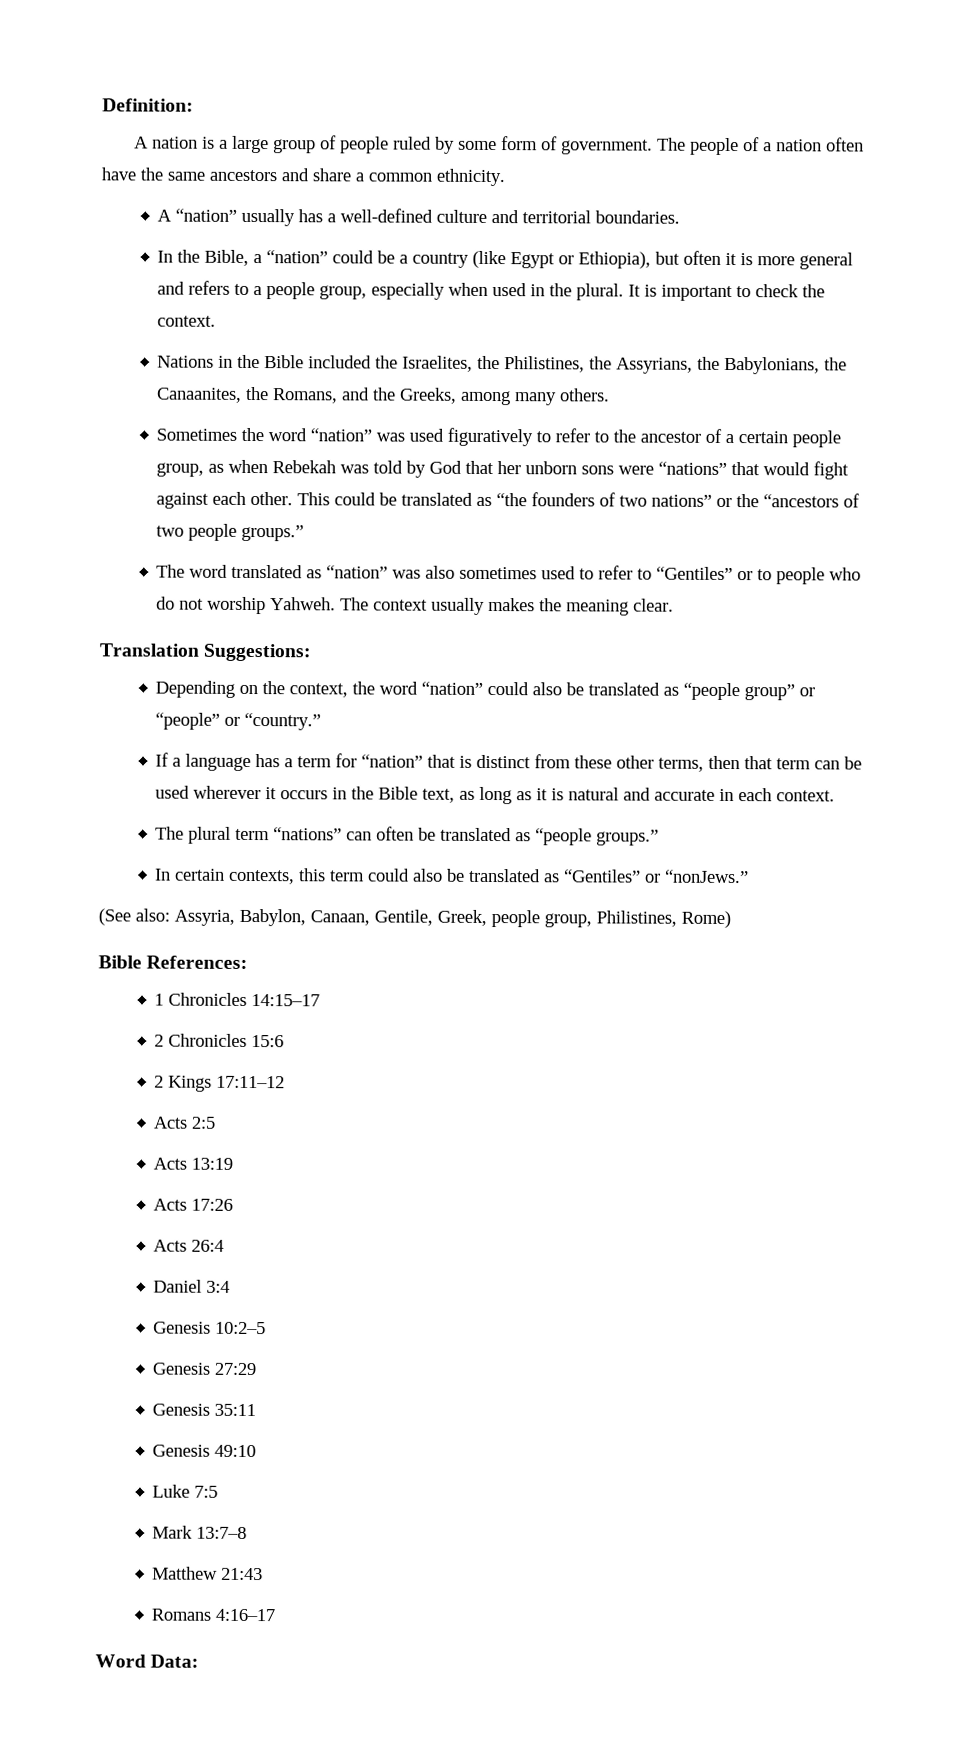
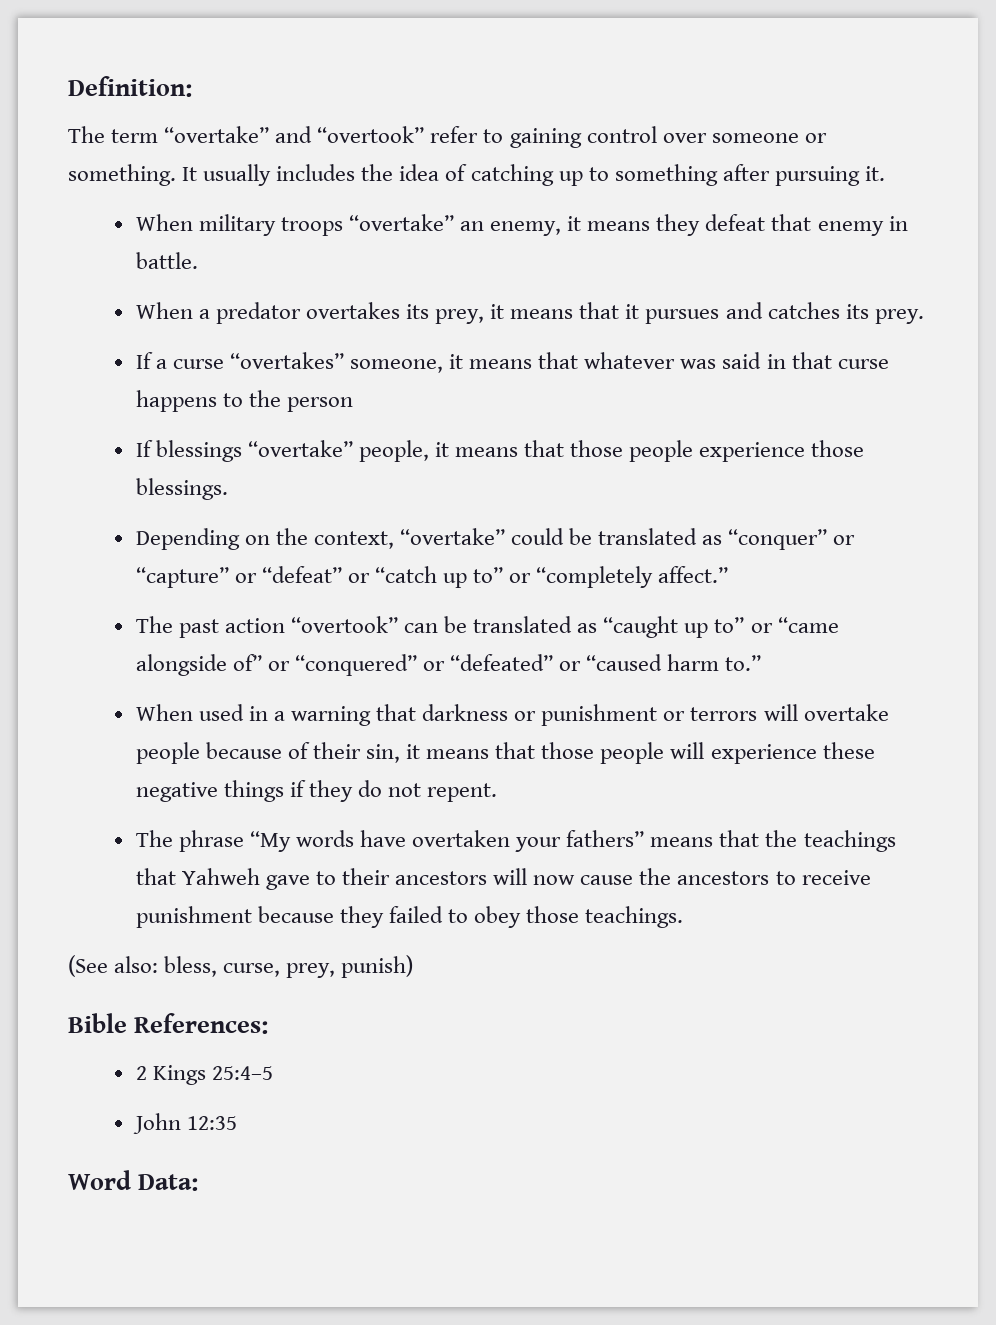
[134,135,865,156] [101,167,505,187] [157,208,681,227] [157,249,854,270] [157,280,826,302] [157,315,217,327] [157,354,848,375] [157,386,611,406] [156,427,842,448] [156,459,850,480] [156,491,861,509] [156,523,305,542] [156,564,862,585] [156,596,675,616] [99,643,312,662] [155,680,816,701] [155,712,322,731] [155,752,863,772] [155,785,836,805] [155,826,660,846] [155,868,750,885] [98,908,731,929] [98,955,249,969] [154,992,321,1007] [154,1033,285,1048] [154,1075,286,1092] [153,1116,217,1129] [153,1157,234,1170] [153,1198,234,1211] [153,1239,225,1252] [153,1279,231,1293] [153,1321,267,1335] [152,1362,257,1376] [152,1403,257,1417] [152,1444,257,1458] [152,1484,219,1498] [152,1525,248,1539] [152,1566,264,1581] [151,1608,276,1622] A nation is a large group of people ruled by some form of government. The people of a nation often have the same ancestors and share a common ethnicity. // A “nation” usually has a well-defined culture and territorial boundaries. // In the Bible, a “nation” could be a country (like Egypt or Ethiopia), but often it is more general and refers to a people group, especially when used in the plural. It is important to check the context. // Nations in the Bible included the Israelites, the Philistines, the Assyrians, the Babylonians, the Canaanites, the Romans, and the Greeks, among many others. // Sometimes the word “nation” was used figuratively to refer to the ancestor of a certain people group, as when Rebekah was told by God that her unborn sons were “nations” that would fight against each other. This could be translated as “the founders of two nations” or the “ancestors of two people groups.” // The word translated as “nation” was also sometimes used to refer to “Gentiles” or to people who do not worship Yahweh. The context usually makes the meaning clear. // Translation Suggestions: // Depending on the context, the word “nation” could also be translated as “people group” or “people” or “country.” // If a language has a term for “nation” that is distinct from these other terms, then that term can be used wherever it occurs in the Bible text, as long as it is natural and accurate in each context. // The plural term “nations” can often be translated as “people groups.” // In certain contexts, this term could also be translated as “Gentiles” or “nonJews.” // (See also: Assyria, Babylon, Canaan, Gentile, Greek, people group, Philistines, Rome) // Bible References: // 1 Chronicles 14:15–17 // 2 Chronicles 15:6 // 2 Kings 17:11–12 // Acts 2:5 // Acts 13:19 // Acts 17:26 // Acts 26:4 // Daniel 3:4 // Genesis 10:2–5 // Genesis 27:29 // Genesis 35:11 // Genesis 49:10 // Luke 7:5 // Mark 13:7–8 // Matthew 21:43 // Romans 4:16–17 -> [68,126,827,148] [68,164,885,186] [135,214,908,236] [135,252,198,269] [135,302,924,324] [135,352,889,373] [135,390,353,412] [135,440,865,462] [135,478,228,500] [135,528,856,550] [135,566,729,588] [135,616,839,638] [135,654,762,676] [135,704,889,726] [135,742,875,764] [135,780,498,802] [135,830,896,852] [135,868,871,890] [135,906,684,928] [68,955,414,978] [68,1013,269,1034] [135,1065,273,1085] [132,1113,237,1134] The term “overtake” and “overtook” refer to gaining control over someone or something. It usually includes the idea of catching up to something after pursuing it. // When military troops “overtake” an enemy, it means they defeat that enemy in battle. // When a predator overtakes its prey, it means that it pursues and catches its prey. // If a curse “overtakes” someone, it means that whatever was said in that curse happens to the person // If blessings “overtake” people, it means that those people experience those blessings. // Depending on the context, “overtake” could be translated as “conquer” or “capture” or “defeat” or “catch up to” or “completely affect.” // The past action “overtook” can be translated as “caught up to” or “came alongside of” or “conquered” or “defeated” or “caused harm to.” // When used in a warning that darkness or punishment or terrors will overtake people because of their sin, it means that those people will experience these negative things if they do not repent. // The phrase “My words have overtaken your fathers” means that the teachings that Yahweh gave to their ancestors will now cause the ancestors to receive punishment because they failed to obey those teachings. // (See also: bless, curse, prey, punish) // Bible References: // 2 Kings 25:4–5 // John 12:35

